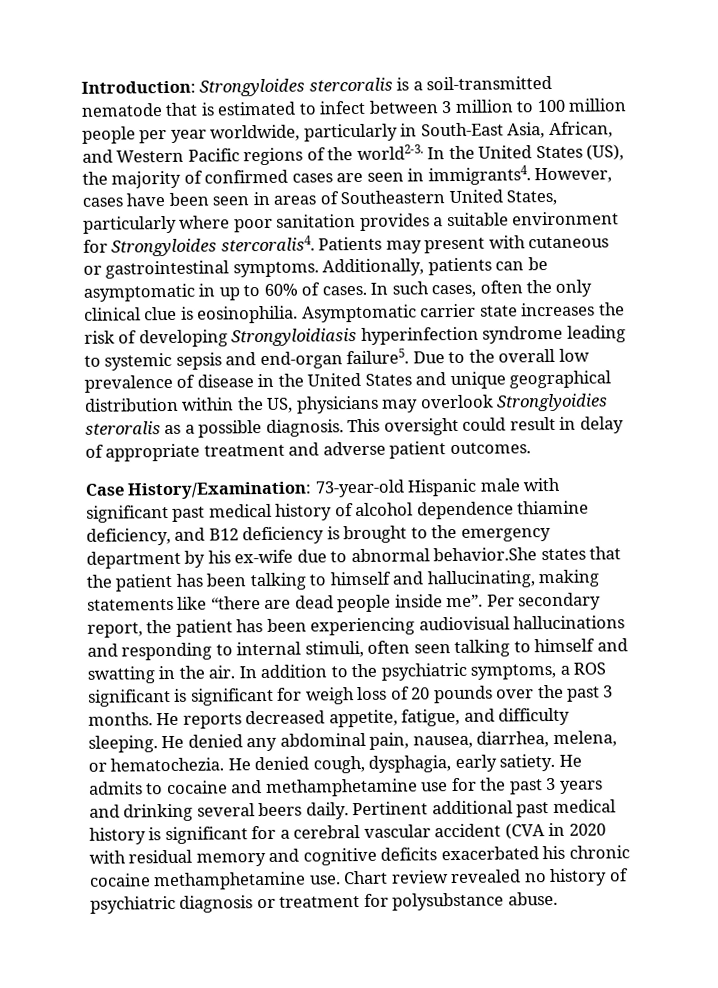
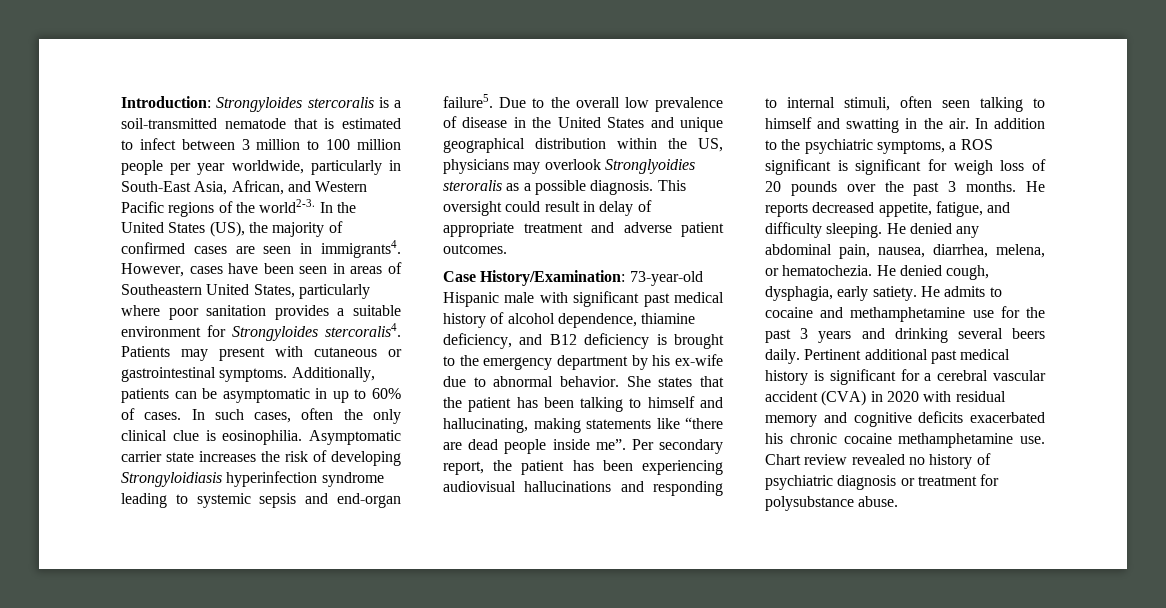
[416,501,514,520] dependence -> [557,313,637,328] dependence,
[433,547,538,562] behavior.She -> [560,376,651,387] behavior. She
[504,823,545,840] (CVA -> [821,390,867,406] (CVA)

